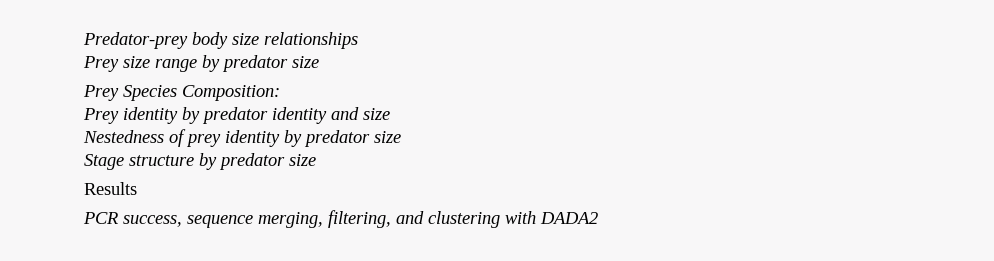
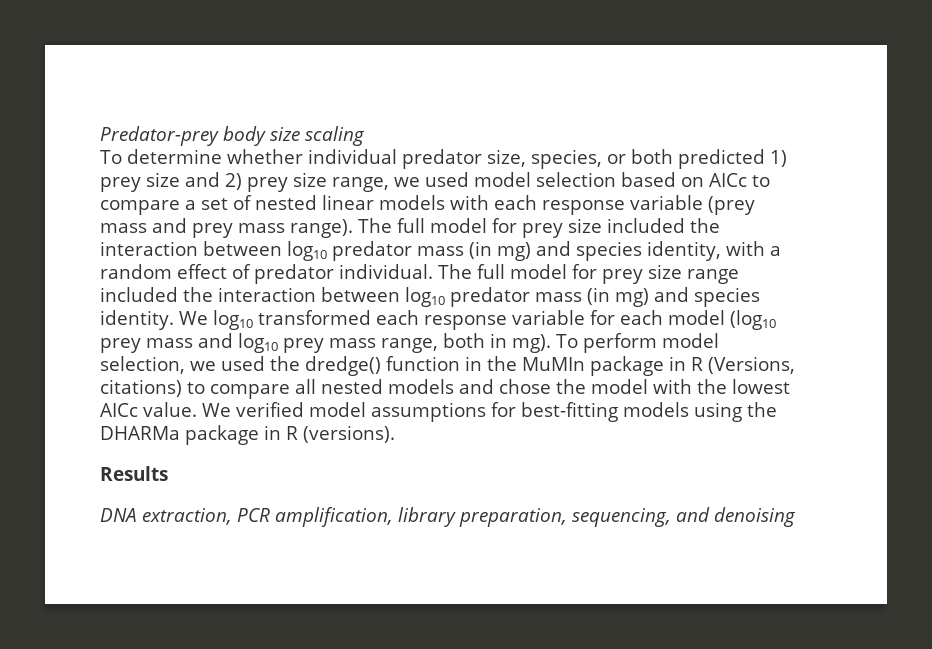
[264,32,358,49] [83,55,319,72] [83,85,280,101] [83,107,390,124] [83,129,401,147] [84,153,316,170] [84,182,137,195] [83,210,598,228] relationships // Prey size range by predator size // Prey Species Composition: // Prey identity by predator identity and size // Nestedness of prey identity by predator size // Stage structure by predator size // Results // PCR success, sequence merging, filtering, and clustering with DADA2 -> [305,126,365,146] [100,149,787,169] [100,172,770,192] [100,195,755,215] [100,218,720,238] [100,241,781,261] [100,264,739,284] [100,287,760,307] [100,310,776,330] [100,333,719,353] [100,356,795,376] [100,379,790,399] [100,402,777,422] [100,425,395,445] [100,466,168,481] [100,507,796,527] scaling // To determine whether individual predator size, species, or both predicted 1) prey size and 2) prey size range, we used model selection based on AICc to compare a set of nested linear models with each response variable (prey mass and prey mass range). The full model for prey size included the interaction between log10 predator mass (in mg) and species identity, with a random effect of predator individual. The full model for prey size range included the interaction between log10 predator mass (in mg) and species identity. We log10 transformed each response variable for each model (log10 prey mass and log10 prey mass range, both in mg). To perform model selection, we used the dredge() function in the MuMIn package in R (Versions, citations) to compare all nested models and chose the model with the lowest AICc value. We verified model assumptions for best-fitting models using the DHARMa package in R (versions). // Results // DNA extraction, PCR amplification, library preparation, sequencing, and denoising

